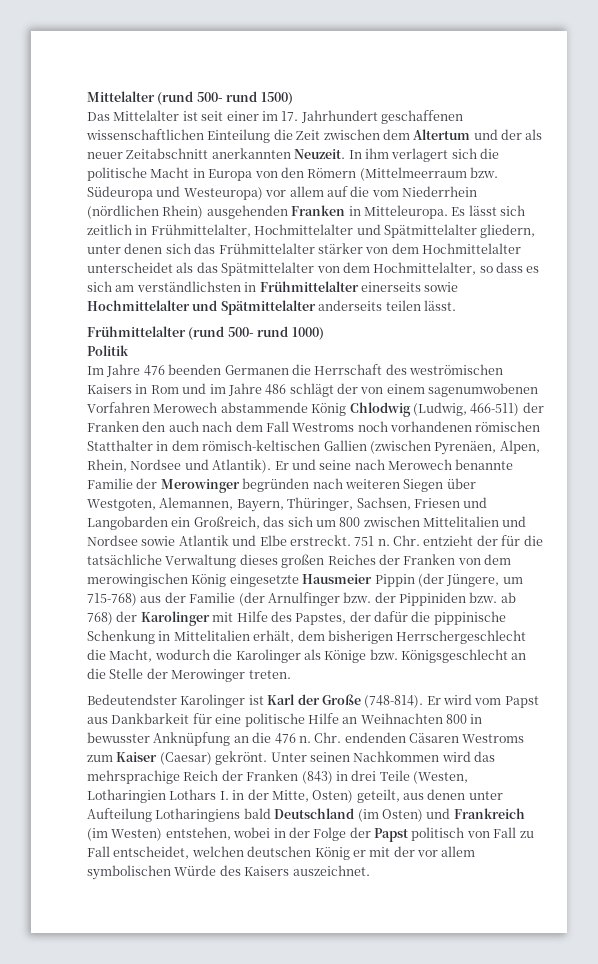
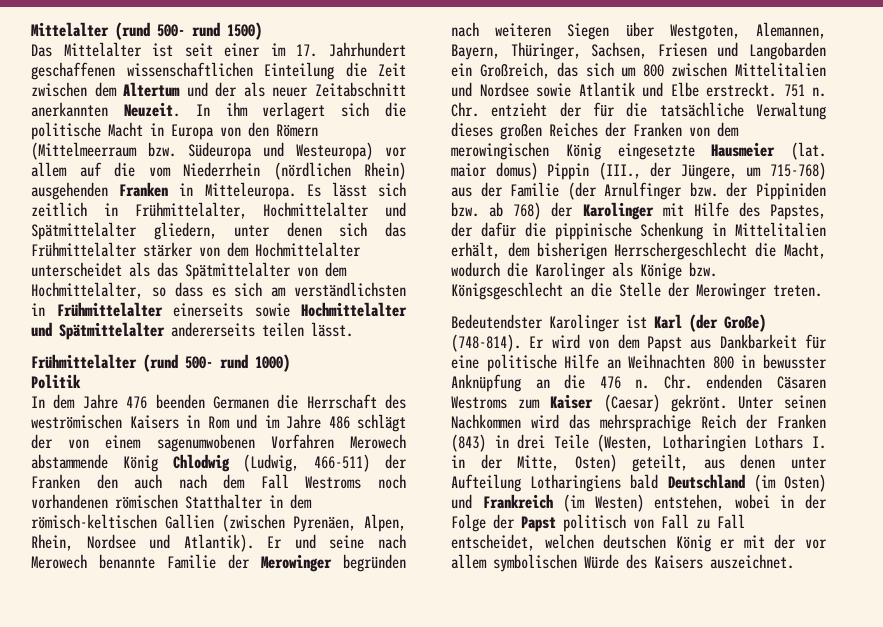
[318,300,383,311] anderseits -> [171,322,255,337] andererseits
[87,366,104,375] Im -> [31,394,76,409] In dem
[374,573,444,587] Pippin (der -> [791,142,826,160] [451,162,673,180] (lat. maior domus) Pippin (III., der
[297,694,361,705] der Große -> [689,314,766,332] (der Große)
[474,698,502,705] vom -> [588,334,640,349] von dem

